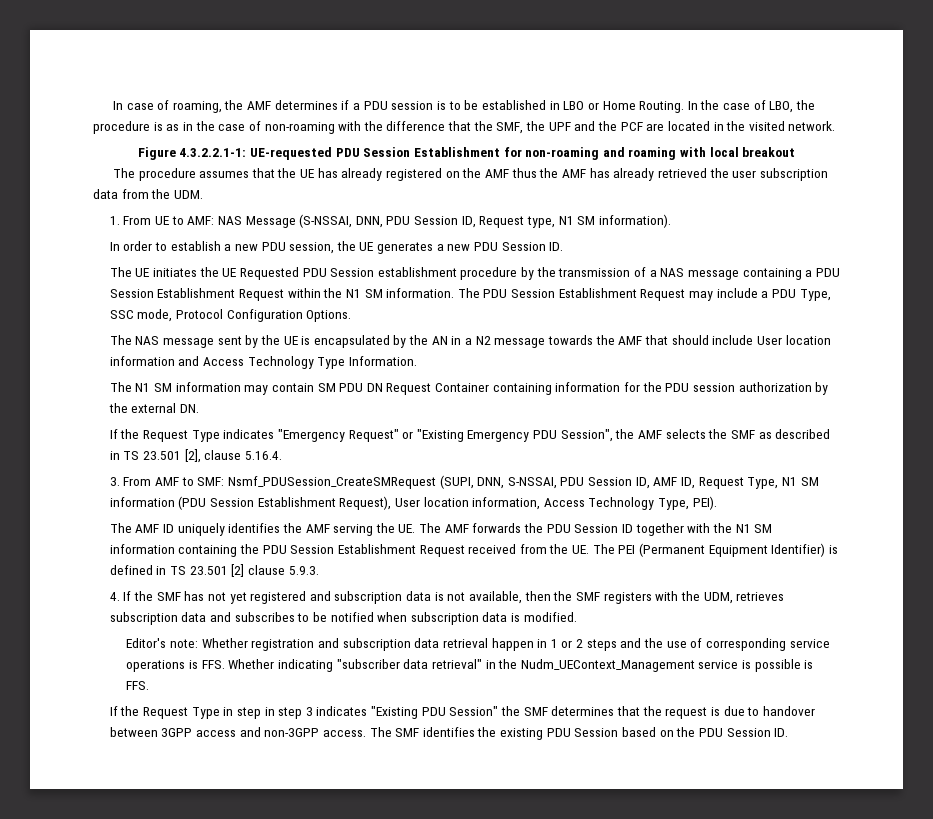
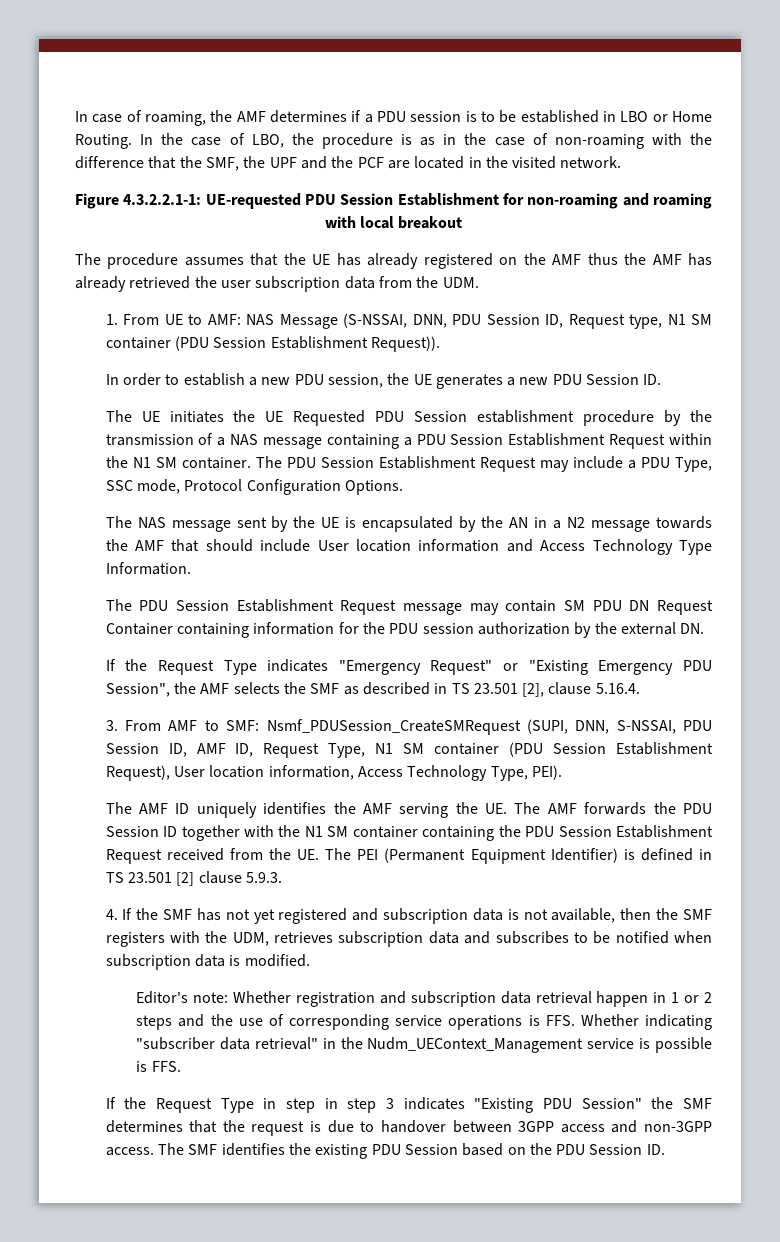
[598,214,671,228] information). -> [105,336,440,352] container (PDU Session Establishment Request)).
[386,288,455,298] information. -> [181,457,251,469] container.
[135,382,241,392] N1 SM information -> [139,599,462,615] PDU Session Establishment Request message
[109,497,175,507] information -> [434,743,500,755] container
[109,544,175,554] information -> [352,826,418,838] container

